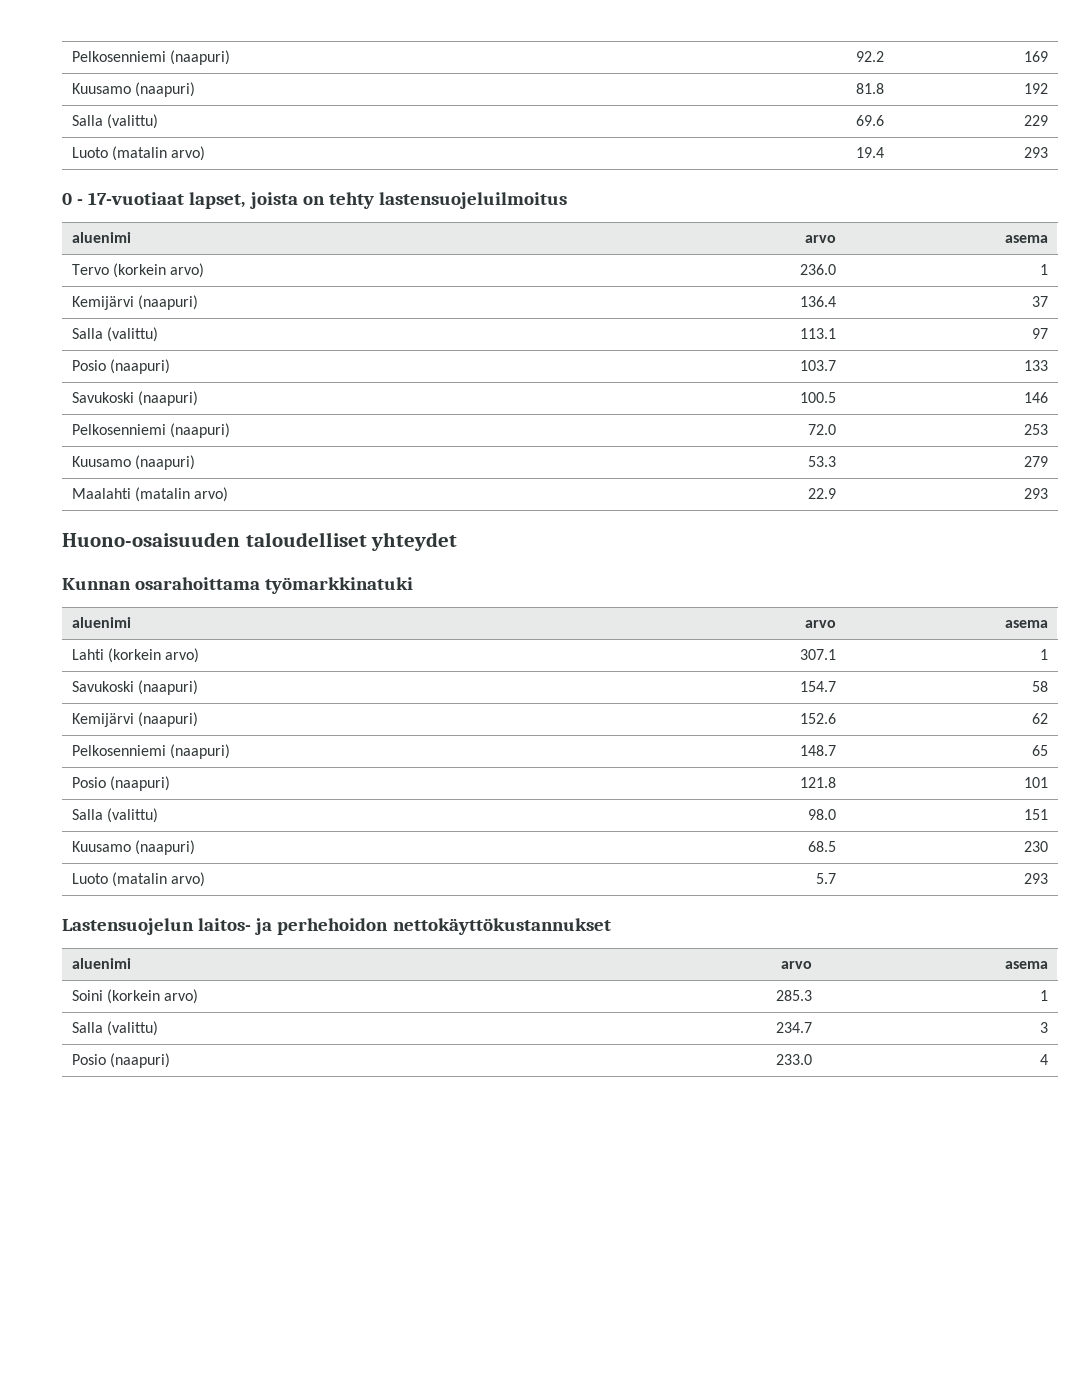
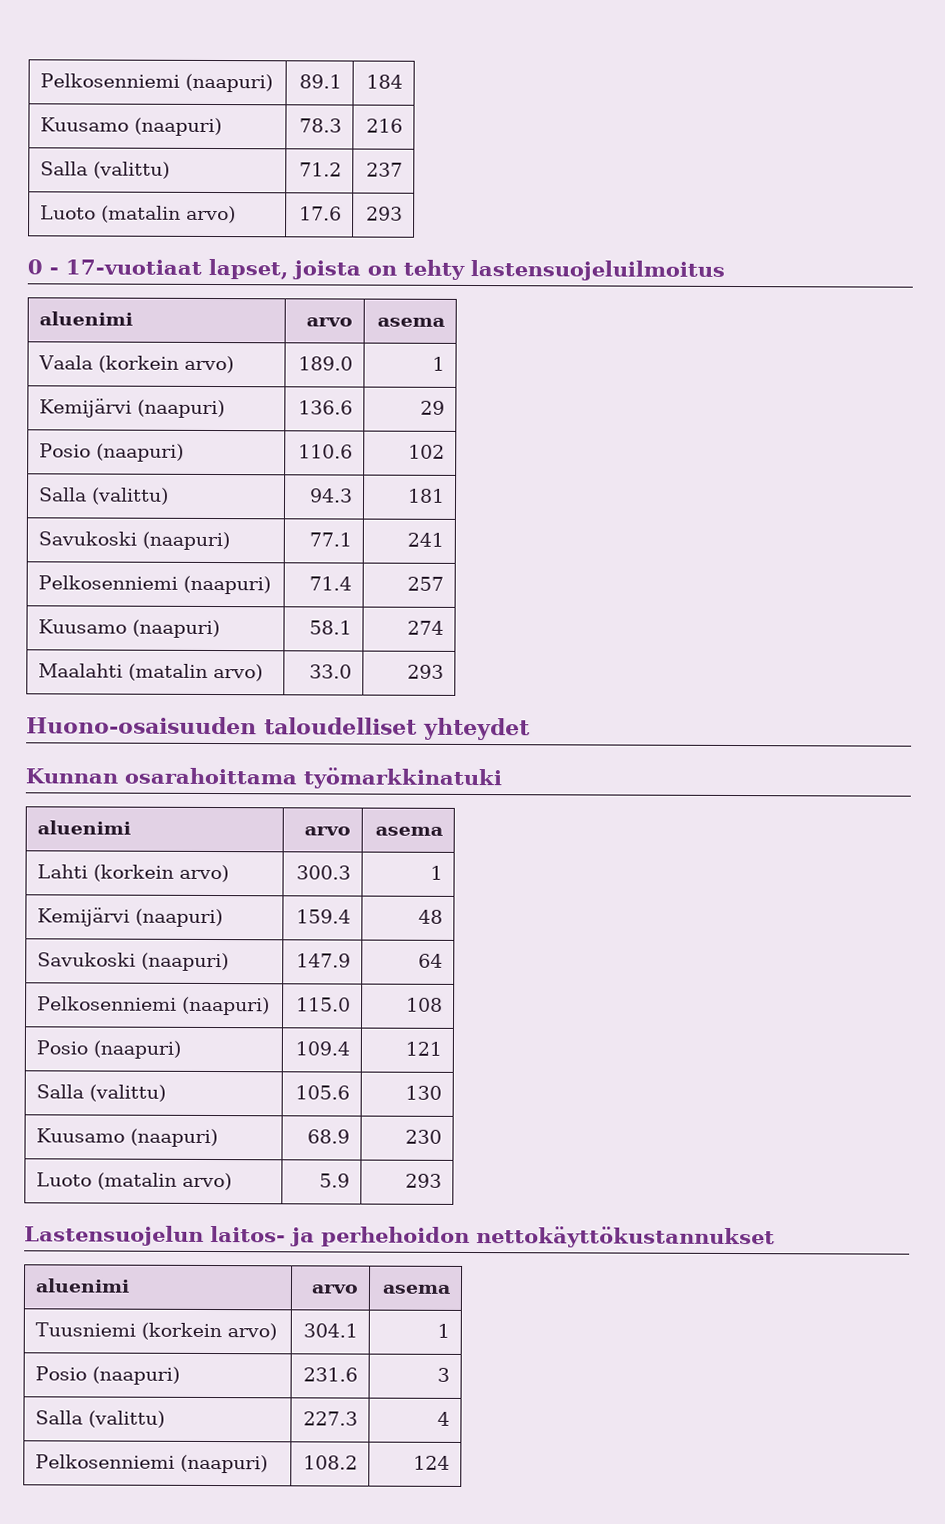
[71,50,231,65] [856,51,885,62] [1024,51,1049,62] [71,82,196,97] [856,83,885,94] [1024,83,1049,94] [71,114,159,129] [856,115,885,126] [1024,115,1049,126] [71,146,206,161] [856,147,885,158] Pelkosenniemi (naapuri) | 92.2 | 169 // Kuusamo (naapuri) | 81.8 | 192 // Salla (valittu) | 69.6 | 229 // Luoto (matalin arvo) | 19.4 -> [39,73,273,93] [299,74,343,89] [366,74,404,89] [39,117,222,137] [299,118,343,133] [366,118,404,133] [39,161,170,179] [299,162,343,177] [366,162,404,177] [39,205,236,224] [299,206,343,221] Pelkosenniemi (naapuri) | 89.1 | 184 // Kuusamo (naapuri) | 78.3 | 216 // Salla (valittu) | 71.2 | 237 // Luoto (matalin arvo) | 17.6
[71,263,205,278] [800,264,837,275] [1040,264,1049,275] [71,295,199,310] [800,296,837,307] [1032,296,1049,307] [71,327,159,342] [800,328,837,339] [1032,328,1049,339] [71,359,171,374] [800,360,837,371] [1024,360,1049,371] [71,391,199,406] [800,392,837,403] [1024,392,1049,403] [71,423,231,438] [808,424,837,435] [1024,424,1049,435] [71,455,196,470] [808,456,837,467] [1024,456,1049,467] Tervo (korkein arvo) | 236.0 | 1 // Kemijärvi (naapuri) | 136.4 | 37 // Salla (valittu) | 113.1 | 97 // Posio (naapuri) | 103.7 | 133 // Savukoski (naapuri) | 100.5 | 146 // Pelkosenniemi (naapuri) | 72.0 | 253 // Kuusamo (naapuri) | 53.3 | 279 -> [37,355,234,374] [298,356,354,371] [432,356,446,371] [38,398,225,419] [298,400,354,415] [420,400,446,415] [38,443,184,462] [298,444,354,459] [408,444,446,459] [37,487,169,505] [309,488,354,503] [407,488,446,503] [37,531,230,551] [309,532,353,547] [407,532,445,547] [37,575,271,595] [309,576,353,591] [407,576,445,591] [37,619,220,639] [309,620,353,635] [407,620,445,635] Vaala (korkein arvo) | 189.0 | 1 // Kemijärvi (naapuri) | 136.6 | 29 // Posio (naapuri) | 110.6 | 102 // Salla (valittu) | 94.3 | 181 // Savukoski (naapuri) | 77.1 | 241 // Pelkosenniemi (naapuri) | 71.4 | 257 // Kuusamo (naapuri) | 58.1 | 274
[808,488,837,499] 22.9 -> [309,664,353,679] 33.0
[800,649,837,660] [1040,649,1049,660] [71,680,199,695] [800,681,837,692] [1032,681,1049,692] [71,712,199,727] [800,713,837,724] [1032,713,1049,724] [71,744,231,759] [800,745,837,756] [1032,745,1049,756] [71,776,171,791] [800,777,837,788] [1024,777,1049,788] [71,808,159,823] [808,809,837,820] [1024,809,1049,820] [71,840,196,855] [808,841,837,852] 307.1 | 1 // Savukoski (naapuri) | 154.7 | 58 // Kemijärvi (naapuri) | 152.6 | 62 // Pelkosenniemi (naapuri) | 148.7 | 65 // Posio (naapuri) | 121.8 | 101 // Salla (valittu) | 98.0 | 151 // Kuusamo (naapuri) | 68.5 -> [296,865,352,880] [430,865,444,880] [36,907,223,928] [296,909,352,924] [418,909,444,924] [36,952,229,972] [296,953,352,968] [418,953,444,968] [36,996,270,1016] [296,997,352,1012] [406,997,444,1012] [35,1040,181,1059] [295,1041,351,1056] [405,1041,443,1056] [35,1084,166,1102] [295,1085,351,1100] [405,1085,443,1100] [35,1128,218,1148] [307,1129,351,1144] 300.3 | 1 // Kemijärvi (naapuri) | 159.4 | 48 // Savukoski (naapuri) | 147.9 | 64 // Pelkosenniemi (naapuri) | 115.0 | 108 // Posio (naapuri) | 109.4 | 121 // Salla (valittu) | 105.6 | 130 // Kuusamo (naapuri) | 68.9
[816,873,837,884] 5.7 -> [319,1173,351,1188] 5.9
[71,989,199,1004] [776,990,813,1001] [1040,990,1049,1001] [71,1021,159,1036] [776,1022,813,1033] [1040,1022,1049,1033] [71,1053,171,1068] [776,1054,813,1065] [1040,1054,1049,1065] Soini (korkein arvo) | 285.3 | 1 // Salla (valittu) | 234.7 | 3 // Posio (naapuri) | 233.0 | 4 -> [34,1322,277,1341] [303,1323,359,1338] [437,1323,451,1338] [34,1366,180,1385] [303,1367,359,1382] [437,1367,451,1382] [34,1410,165,1428] [303,1411,359,1426] [437,1411,451,1426] [34,1454,268,1474] [303,1455,359,1470] [413,1455,451,1470] Tuusniemi (korkein arvo) | 304.1 | 1 // Posio (naapuri) | 231.6 | 3 // Salla (valittu) | 227.3 | 4 // Pelkosenniemi (naapuri) | 108.2 | 124

